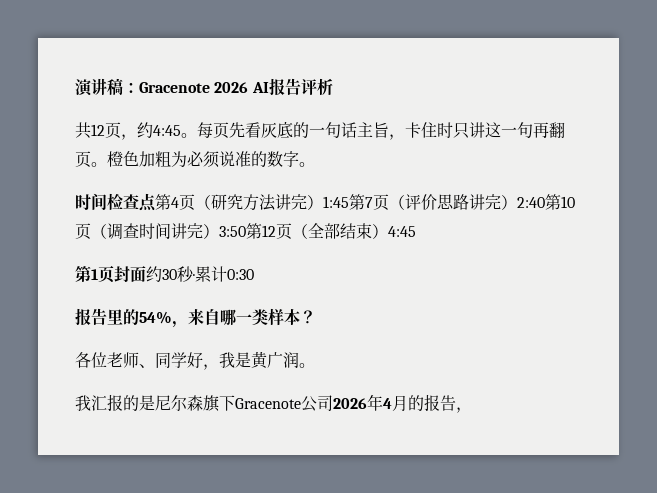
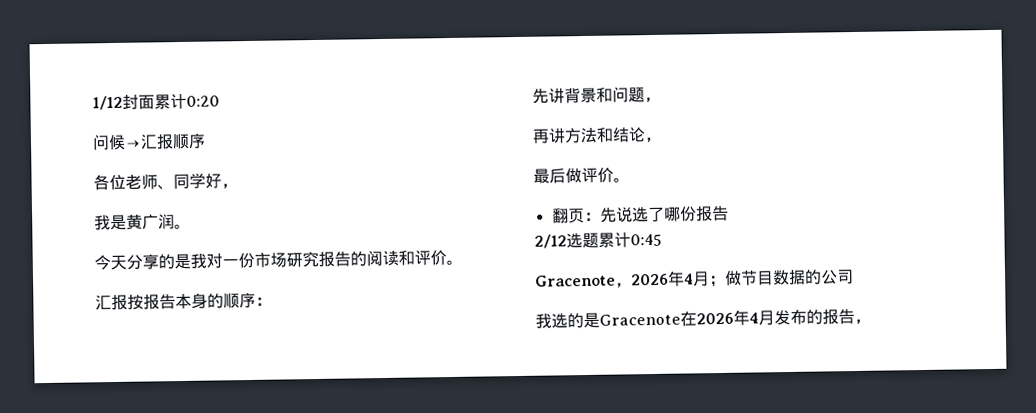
[75,78,333,97] [75,121,565,140] [75,151,315,168] [75,193,575,211] [75,223,416,240] [75,265,254,283] [75,308,316,328] 演讲稿：Gracenote 2026 AI报告评析 // 共12页，约4:45。每页先看灰底的一句话主旨，卡住时只讲这一句再翻页。橙色加粗为必须说准的数字。 // 时间检查点第4页（研究方法讲完）1:45第7页（评价思路讲完）2:40第10页（调查时间讲完）3:50第12页（全部结束）4:45 // 第1页封面约30秒·累计0:30 // 报告里的54%，来自哪一类样本？ -> [92,93,220,111] [92,133,206,151] 1/12封面累计0:20 // 问候→汇报顺序
(219, 367) none -> (238, 186) //
[75,394,408,412] 我汇报的是尼尔森旗下Gracenote公司2026年4月 -> [94,250,463,271] [95,292,272,311] [532,86,661,104] [532,127,662,144] [533,167,630,184] [551,205,729,224] [534,232,662,249] [535,269,854,288] [535,308,807,329] 今天分享的是我对一份市场研究报告的阅读和评价。 // 汇报按报告本身的顺序： // 先讲背景和问题， // 再讲方法和结论， // 最后做评价。 // 翻页：先说选了哪份报告 // 2/12选题累计0:45 // Gracenote，2026年4月；做节目数据的公司 // 我选的是Gracenote在2026年4月发布

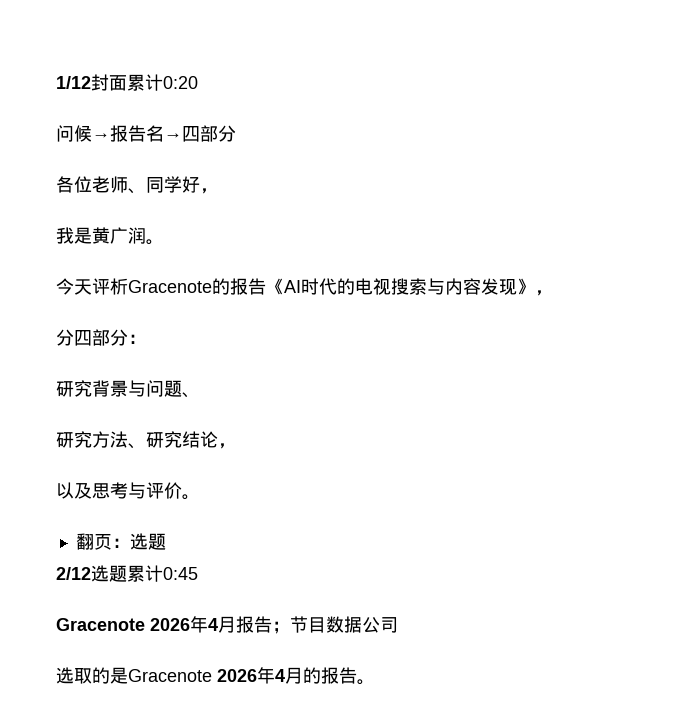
[140,133,206,150] 汇报顺序 -> [110,125,236,142] 报告名→四部分
[126,250,463,270] [95,292,272,311] [532,86,661,104] [532,127,614,144] 分享的是我对一份市场研究报告的阅读和评价。 // 汇报按报告本身的顺序： // 先讲背景和问题， // 再讲方法和 -> [92,278,553,296] [56,329,146,346] [56,380,200,398] [56,431,182,449] 评析Gracenote的报告《AI时代的电视搜索与内容发现》， // 分四部分： // 研究背景与问题、 // 研究方法、研究
[533,168,582,184] 最后做 -> [56,482,146,499] 以及思考与
[599,205,729,223] 先说选了哪份报告 -> [129,533,166,550] 选题
[615,270,742,288] ，2026年4月；做 -> [150,616,290,634] 2026年4月报告；
[804,269,822,285] 的 -> (362, 624) none
[535,313,568,329] 我选 -> [56,667,92,684] 选取
[680,308,871,327] 在2026年4月发布的报告， -> [217,667,375,685] 2026年4月的报告。

